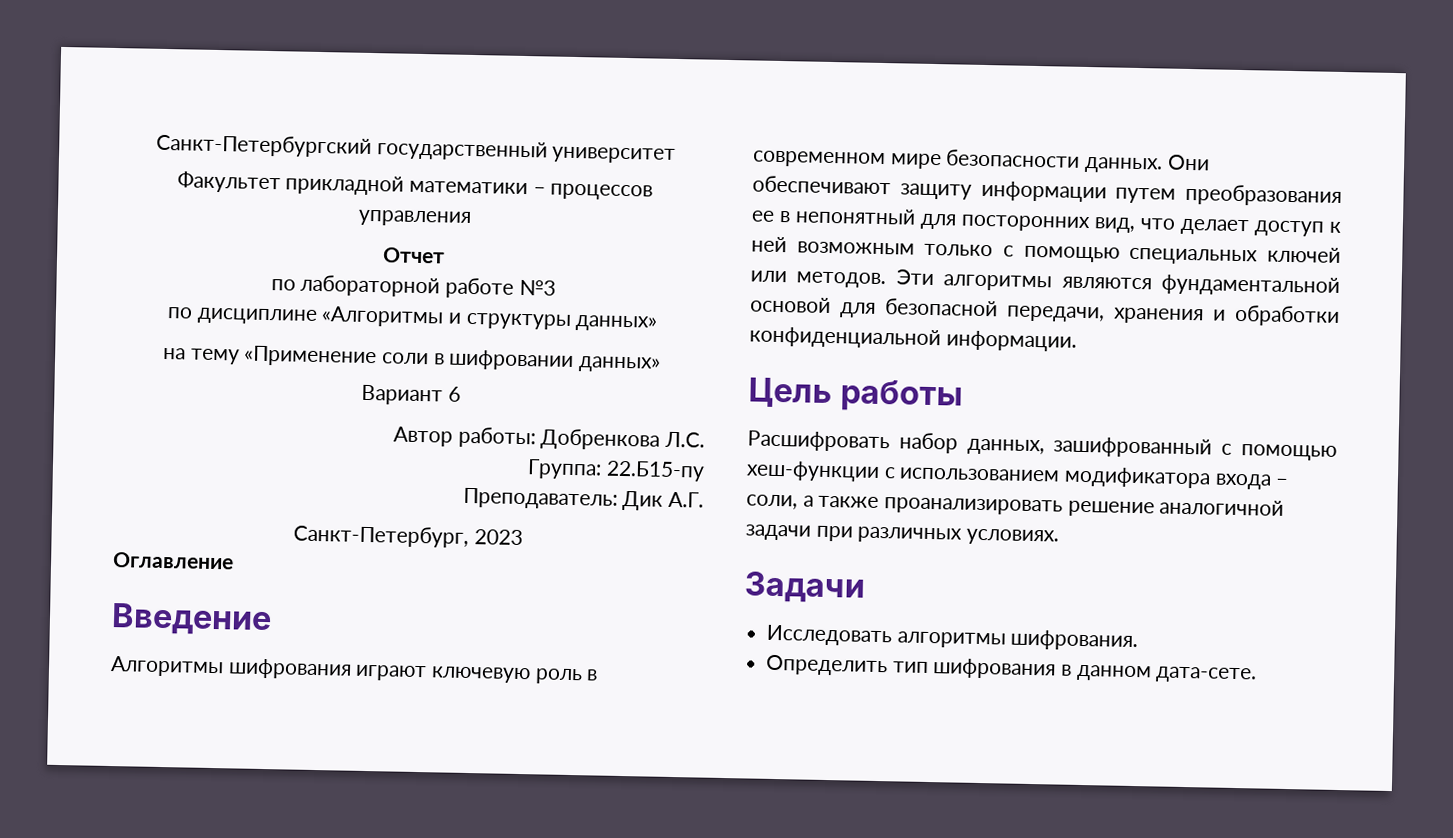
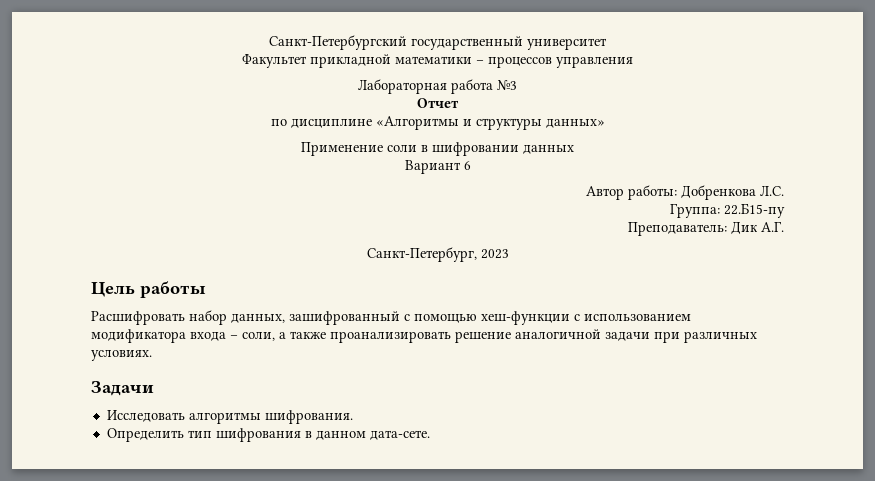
[382,247,445,264] [270,274,556,299] Отчет // по лабораторной работе №3 -> [358,79,517,94] [417,98,459,108] Лабораторная работа №3 // Отчет
[162,345,378,368] на тему «Применение -> [301,142,383,156] Применение
[578,356,662,373] данных» -> [523,145,574,154] данных
[112,552,234,570] [111,603,272,637] [110,656,599,685] [752,149,1210,174] [752,175,1342,207] [751,207,1341,237] [751,236,1341,266] [750,269,1340,297] [750,296,1340,327] [749,326,1077,352] // Оглавление // Введение // Алгоритмы шифрования играют ключевую роль в современном мире безопасности данных. Они обеспечивают защиту информации путем преобразования ее в непонятный для посторонних вид, что делает доступ к ней возможным только с помощью специальных ключей или методов. Эти алгоритмы являются фундаментальной основой для безопасной передачи, хранения и обработки конфиденциальной информации. -> (509, 254) none

